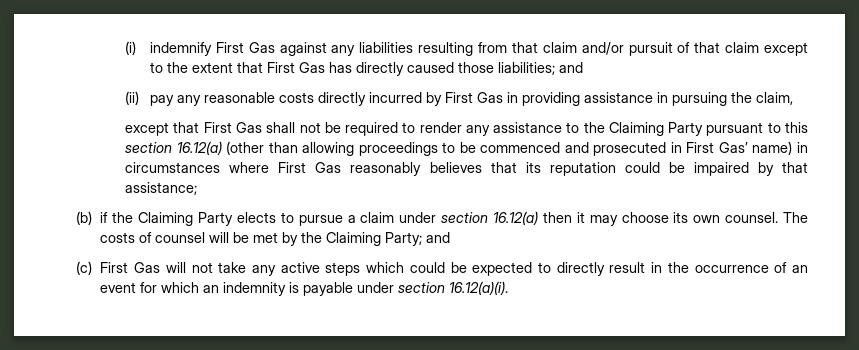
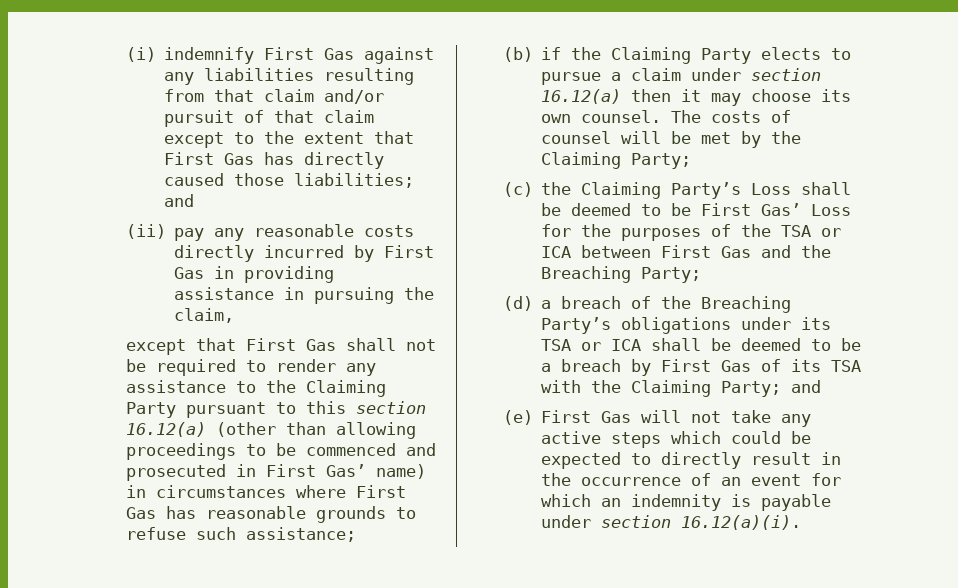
[350,162,809,176] reasonably believes that its reputation could be impaired by that -> [165,506,416,523] [125,527,236,540] has reasonable grounds to refuse such
[426,232,451,243] [75,261,92,275] and // (c) -> [502,182,851,199] [540,203,851,216] [540,224,841,241] [540,245,831,258] [540,266,701,283] [502,296,791,313] [540,317,831,334] [540,338,861,351] [540,359,861,376] [540,380,821,397] [502,410,533,425] // (c) the Claiming Party’s Loss shall be deemed to be First Gas’ Loss for the purposes of the TSA or ICA between First Gas and the Breaching Party; // (d) a breach of the Breaching Party’s obligations under its TSA or ICA shall be deemed to be a breach by First Gas of its TSA with the Claiming Party; and // (e)

